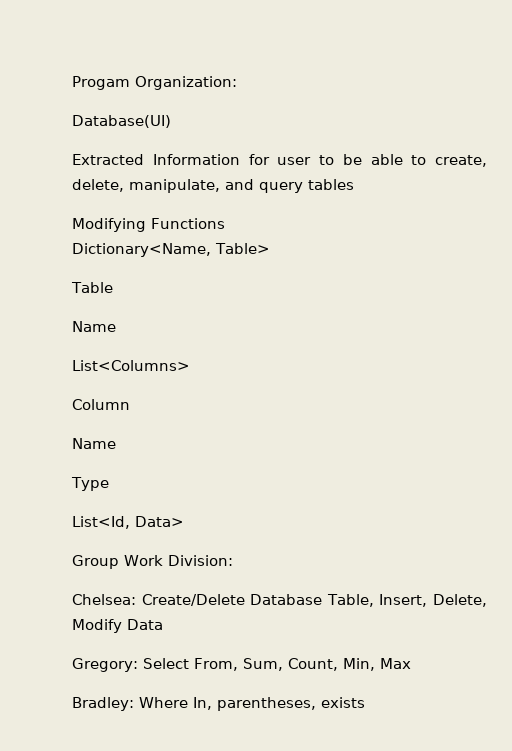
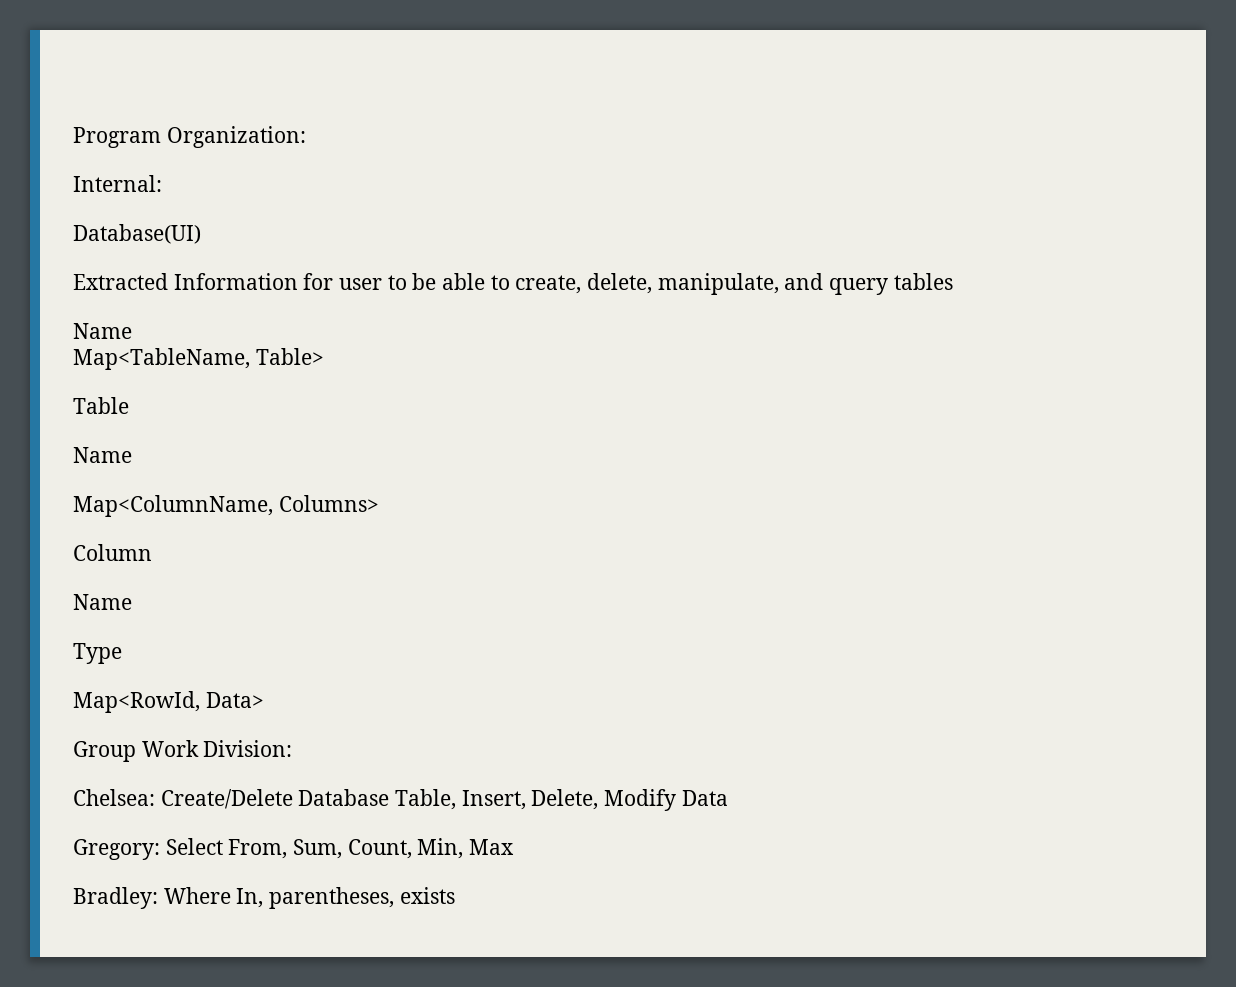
[72,76,130,90] Progam -> [73,127,161,148] Program
(237, 83) none -> [73,175,162,192] // Internal:
[72,218,225,232] [72,243,211,257] Modifying Functions // Dictionary<Name, -> [73,323,132,339] [73,348,250,370] Name // Map<TableName,
[72,360,190,371] List<Columns> -> [73,495,379,517] Map<ColumnName, Columns>
[72,516,130,529] List<Id, -> [73,691,200,713] Map<RowId,

